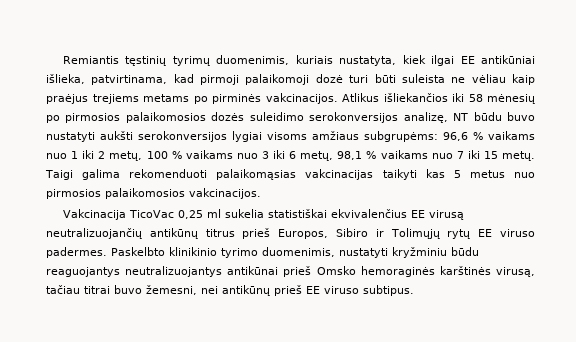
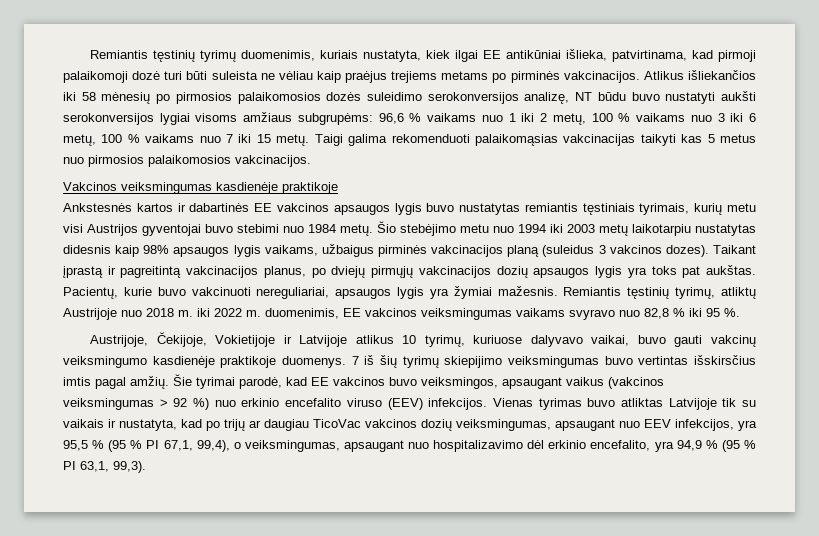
[337,151,363,160] 98,1 -> [101,134,123,143] 100
[62,209,464,220] [46,228,535,239] [46,247,479,258] [46,266,536,277] [46,285,414,296] Vakcinacija TicoVac 0,25 ml sukelia statistiškai ekvivalenčius EE virusą neutralizuojančių antikūnų titrus prieš Europos, Sibiro ir Tolimųjų rytų EE viruso padermes. Paskelbto klinikinio tyrimo duomenimis, nustatyti kryžminiu būdu reaguojantys neutralizuojantys antikūnai prieš Omsko hemoraginės karštinės virusą, tačiau titrai buvo žemesni, nei antikūnų prieš EE viruso subtipus. -> [63,182,338,194] [63,203,757,215] [63,221,756,236] [63,244,756,257] [63,265,757,278] [63,286,756,299] [63,308,740,320] [90,332,757,347] [63,355,756,368] [63,374,664,389] [63,398,756,410] [63,419,757,431] [63,440,756,452] [63,461,146,473] Vakcinos veiksmingumas kasdienėje praktikoje // Ankstesnės kartos ir dabartinės EE vakcinos apsaugos lygis buvo nustatytas remiantis tęstiniais tyrimais, kurių metu visi Austrijos gyventojai buvo stebimi nuo 1984 metų. Šio stebėjimo metu nuo 1994 iki 2003 metų laikotarpiu nustatytas didesnis kaip 98% apsaugos lygis vaikams, užbaigus pirminės vakcinacijos planą (suleidus 3 vakcinos dozes). Taikant įprastą ir pagreitintą vakcinacijos planus, po dviejų pirmųjų vakcinacijos dozių apsaugos lygis yra toks pat aukštas. Pacientų, kurie buvo vakcinuoti nereguliariai, apsaugos lygis yra žymiai mažesnis. Remiantis tęstinių tyrimų, atliktų Austrijoje nuo 2018 m. iki 2022 m. duomenimis, EE vakcinos veiksmingumas vaikams svyravo nuo 82,8 % iki 95 %. // Austrijoje, Čekijoje, Vokietijoje ir Latvijoje atlikus 10 tyrimų, kuriuose dalyvavo vaikai, buvo gauti vakcinų veiksmingumo kasdienėje praktikoje duomenys. 7 iš šių tyrimų skiepijimo veiksmingumas buvo vertintas išskirsčius imtis pagal amžių. Šie tyrimai parodė, kad EE vakcinos buvo veiksmingos, apsaugant vaikus (vakcinos veiksmingumas > 92 %) nuo erkinio encefalito viruso (EEV) infekcijos. Vienas tyrimas buvo atliktas Latvijoje tik su vaikais ir nustatyta, kad po trijų ar daugiau TicoVac vakcinos dozių veiksmingumas, apsaugant nuo EEV infekcijos, yra 95,5 % (95 % PI 67,1, 99,4), o veiksmingumas, apsaugant nuo hospitalizavimo dėl erkinio encefalito, yra 94,9 % (95 % PI 63,1, 99,3).

